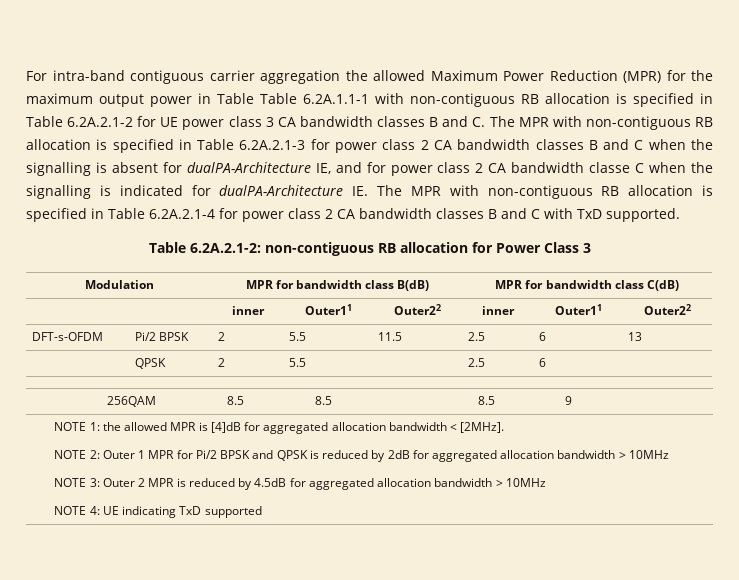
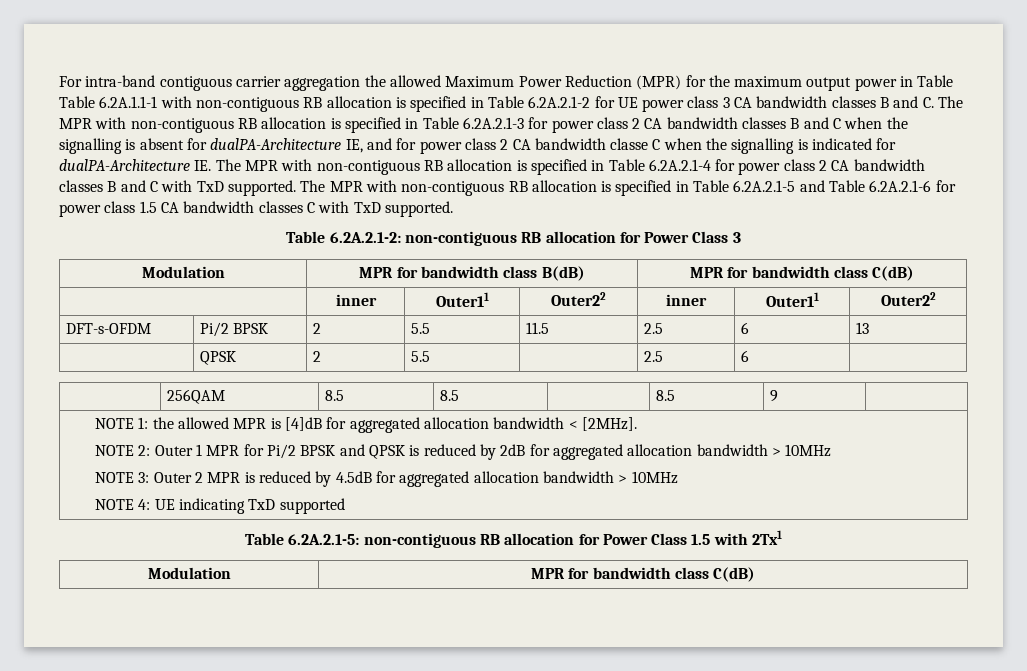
(680, 215) none -> [300,180,956,196] [59,201,453,217] The MPR with non-contiguous RB allocation is specified in Table 6.2A.2.1-5 and Table 6.2A.2.1-6 for power class 1.5 CA bandwidth classes C with TxD supported.
(262, 512) none -> [244,530,783,548] [147,567,231,579] [530,567,756,582] // Table 6.2A.2.1-5: non-contiguous RB allocation for Power Class 1.5 with 2Tx1 // Modulation | MPR for bandwidth class C(dB)

